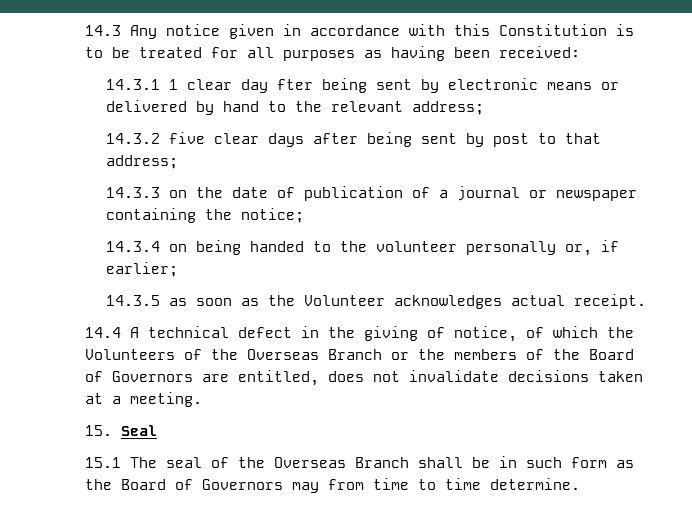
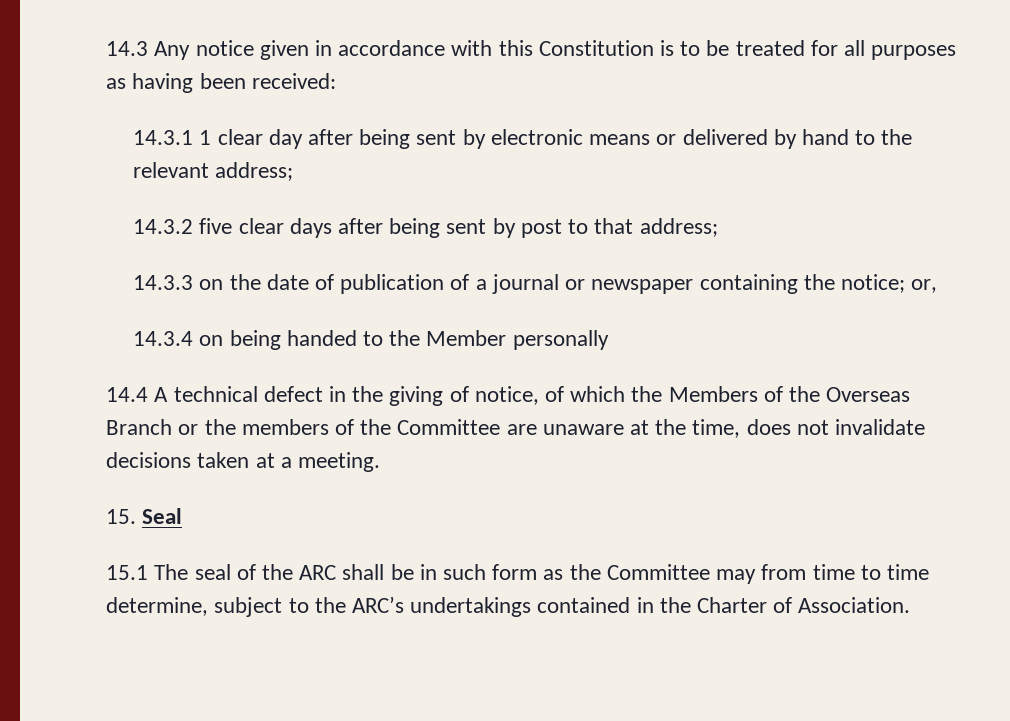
[276,79,313,90] fter -> [308,129,354,145] after
(304, 215) none -> [911,279,938,293] or,
[375,241,457,252] volunteer -> [426,330,507,346] Member
[564,240,619,256] [105,262,178,277] [105,294,646,309] or, if earlier; // 14.3.5 as soon as the Volunteer acknowledges actual receipt. -> (609, 340) none
[84,349,175,360] Volunteers -> [668,386,758,402] Members
[588,349,634,360] [84,370,319,386] Board of Governors are entitled, -> [397,419,741,438] Committee are unaware at the time,
[273,457,409,468] Overseas Branch -> [299,565,337,580] ARC
[120,479,283,490] Board of Governors -> [606,564,710,580] Committee
[489,478,580,490] determine. -> [106,596,911,617] determine, subject to the ARC’s undertakings contained in the Charter of Association.

